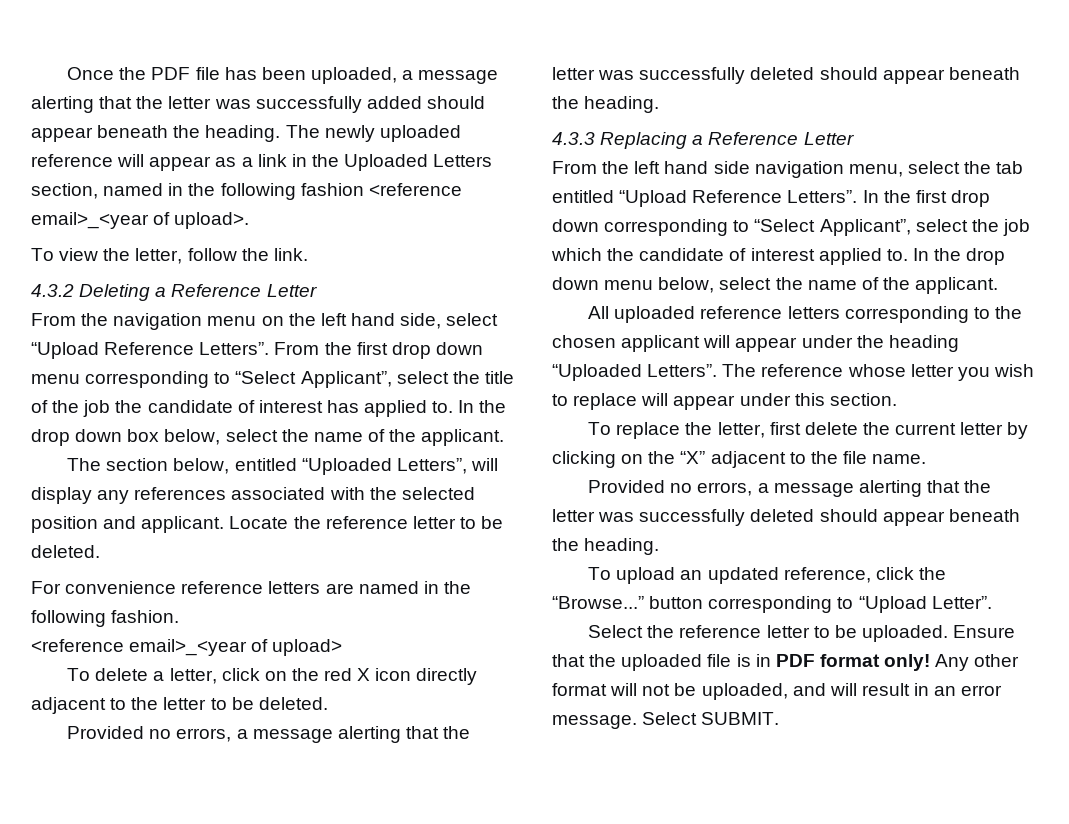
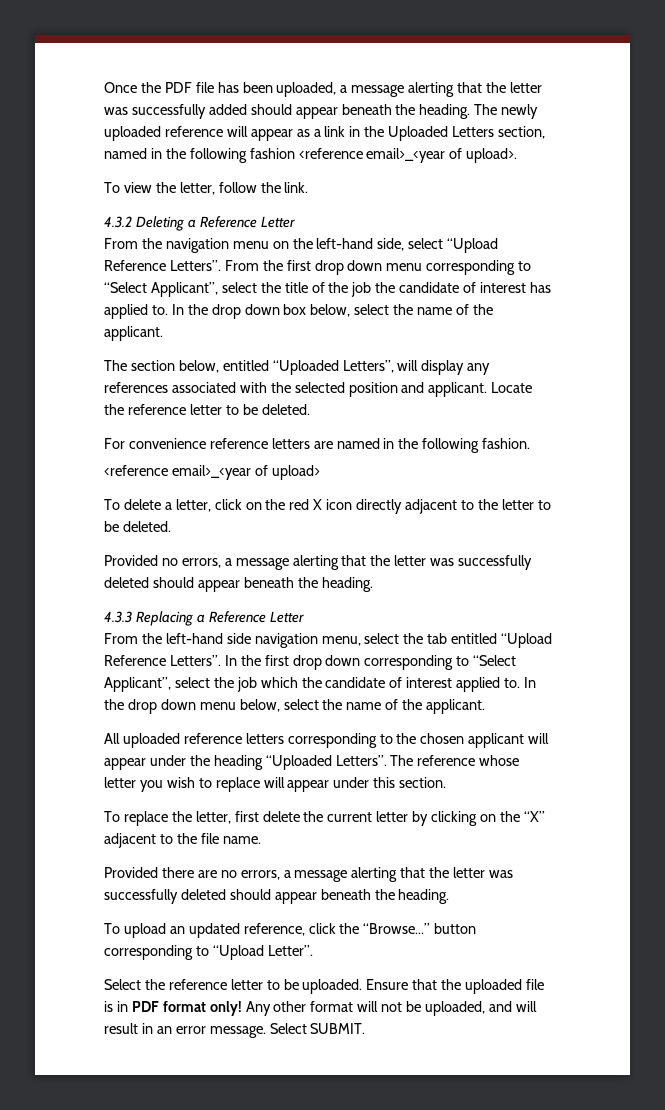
[320,313,395,326] left hand -> [316,238,374,249] left-hand
[634,161,709,174] left hand -> [165,633,223,644] left-hand
(666, 486) none -> [161,867,217,878] there are

